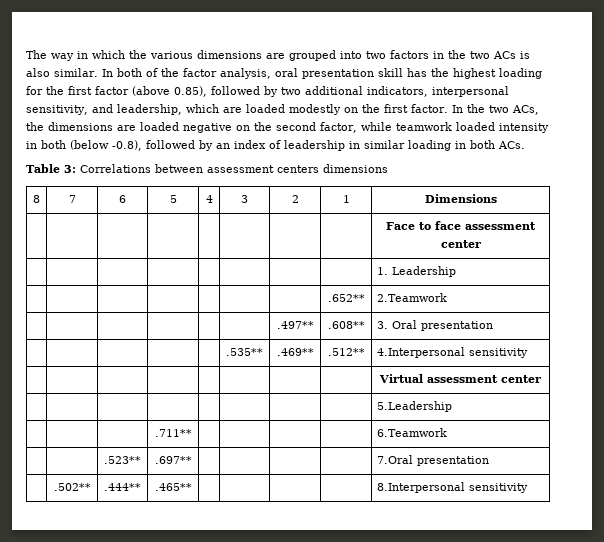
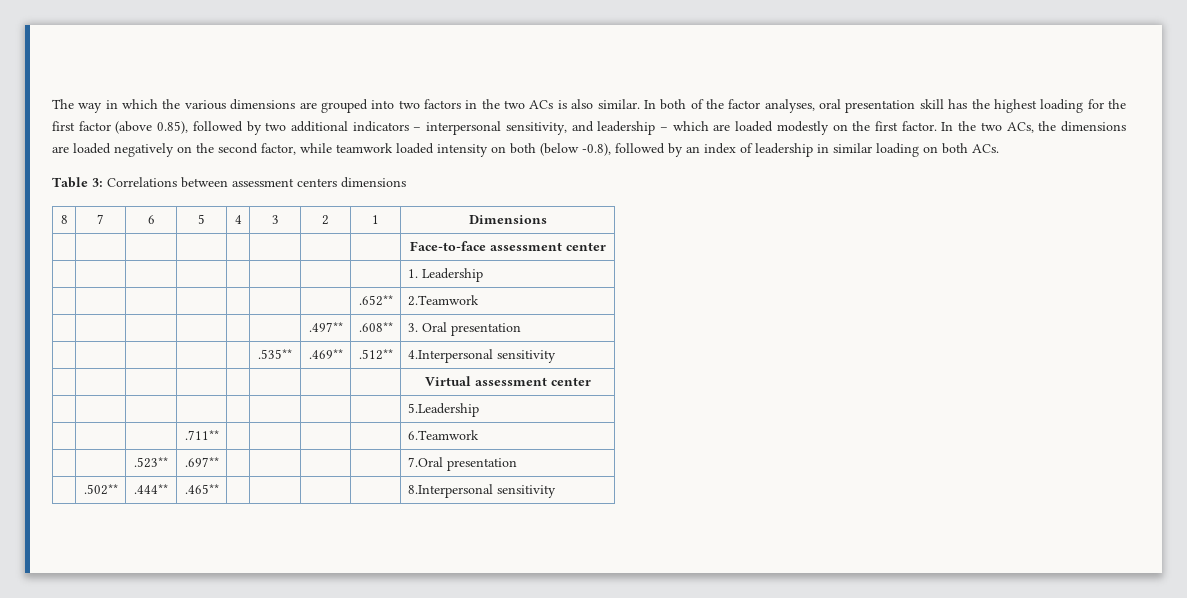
[219,68,271,79] analysis, -> [764,99,815,113] analyses,
[367,86,428,97] indicators, -> [352,121,422,132] indicators –
[116,104,182,115] leadership, -> [597,121,668,135] leadership –
[183,123,232,133] negative -> [114,143,174,157] negatively
[26,141,37,149] in -> [491,146,506,153] on
[455,141,466,149] in -> [923,146,938,153] on
[386,221,461,230] Face to face -> [409,241,486,251] Face-to-face

